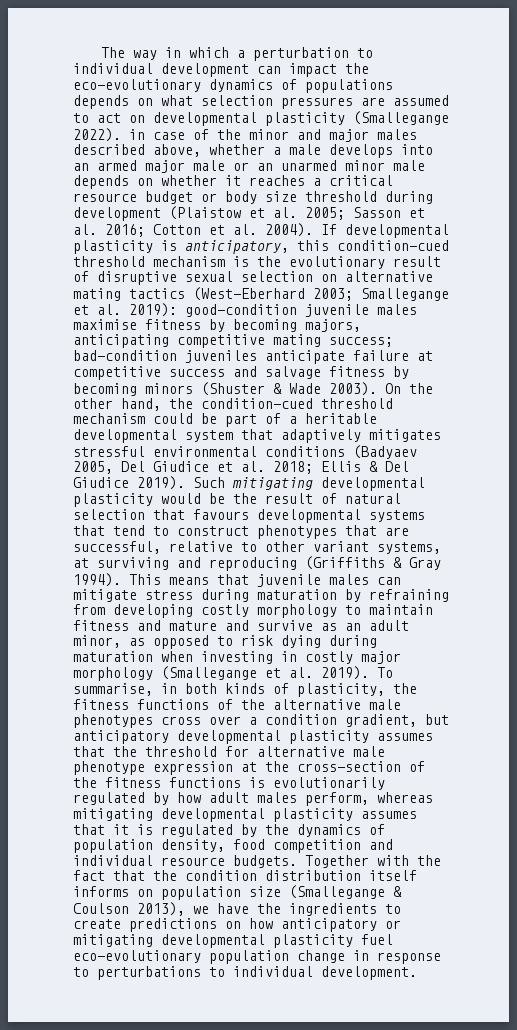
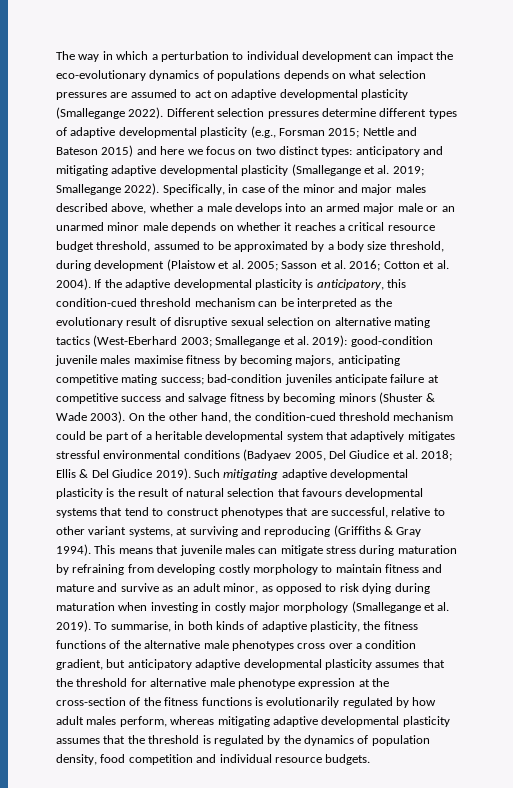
(145, 119) none -> [231,89,277,100] adaptive
(121, 135) none -> [166,108,457,119] [56,126,417,138] [56,145,444,157] [56,164,424,176] [56,183,225,195] Different selection pressures determine different types of adaptive developmental plasticity (e.g., Forsman 2015; Nettle and Bateson 2015) and here we focus on two distinct types: anticipatory and mitigating adaptive developmental plasticity (Smallegange et al. 2019; Smallegange 2022). Specifically,
[201,193,217,202] or -> [96,241,334,252] threshold, assumed to be approximated by a
[305,191,377,202] threshold -> [389,241,444,252] threshold,
(337, 229) none -> [104,279,171,290] the adaptive
[233,256,249,267] is -> [258,298,372,309] can be interpreted as
[321,477,425,491] [73,493,225,507] developmental plasticity would be -> [281,469,408,480] [56,488,115,499] adaptive developmental plasticity is
(289, 688) none -> [261,621,307,632] adaptive
(169, 737) none -> [195,659,241,670] adaptive
[161,808,417,822] [73,824,129,835] developmental plasticity assumes that it -> [272,716,450,727] [56,735,200,744] adaptive developmental plasticity assumes that the threshold
[305,855,441,868] [73,870,417,881] [73,885,402,900] [73,902,401,916] [73,918,401,932] [73,934,393,948] [73,950,441,964] [73,966,417,980] Together with the fact that the condition distribution itself informs on population size (Smallegange & Coulson 2013), we have the ingredients to create predictions on how anticipatory or mitigating developmental plasticity fuel eco-evolutionary population change in response to perturbations to individual development. -> (371, 759) none

